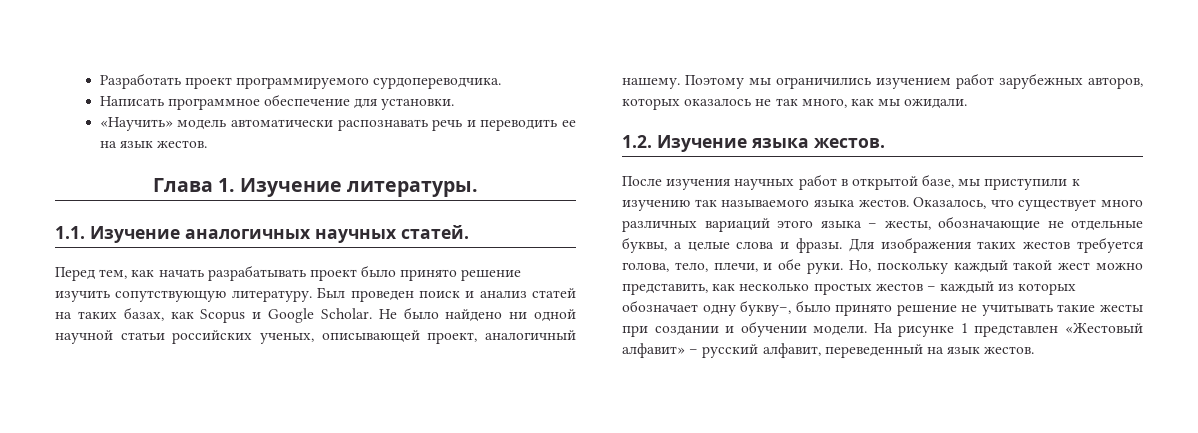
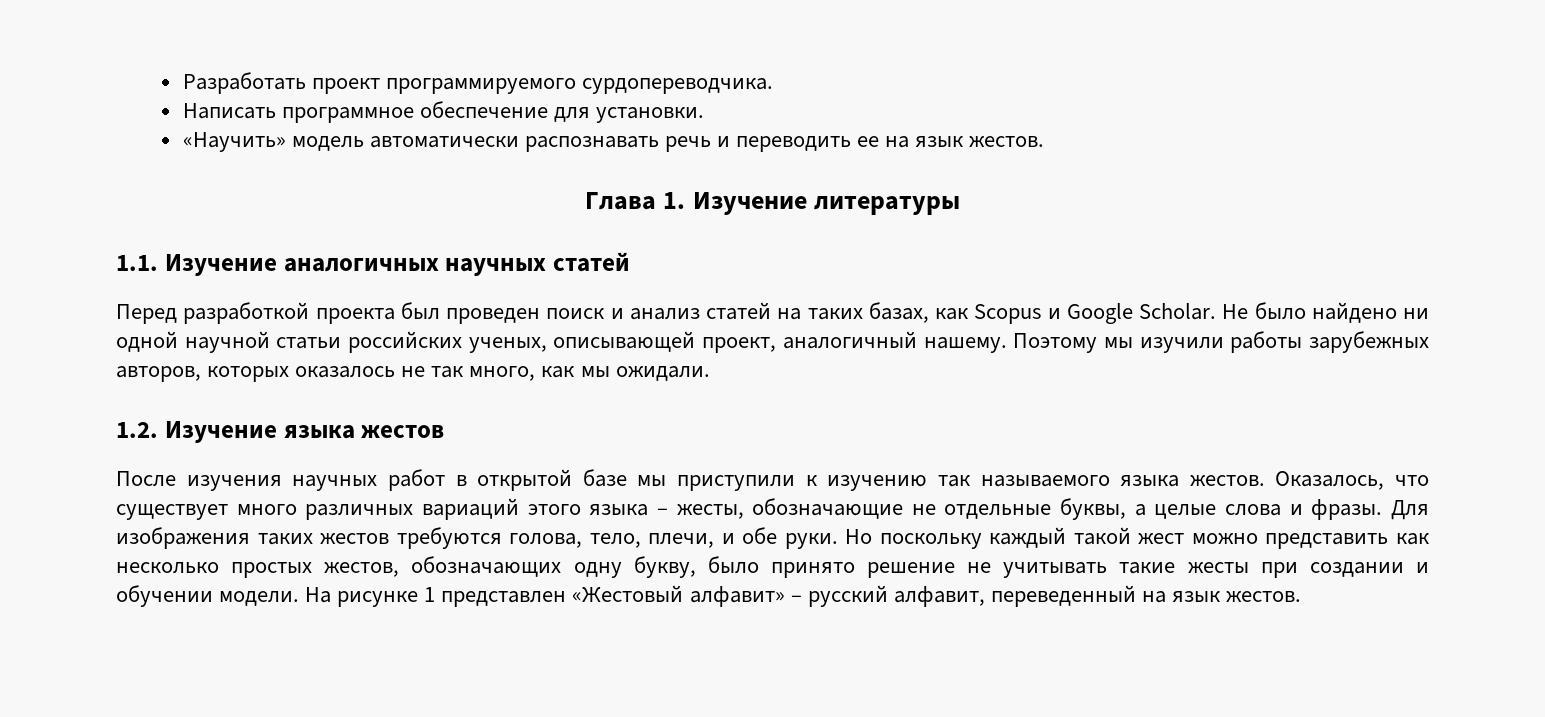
[347,181,479,197] литературы. -> [813,196,960,215] литературы
[401,225,469,239] статей. -> [553,252,630,272] статей
[99,265,522,281] [55,287,346,302] тем, как начать разрабатывать проект было принято решение изучить сопутствующую литературу. Был -> [183,302,440,324] разработкой проекта был
[776,73,994,89] ограничились изучением работ -> [1139,331,1303,353] изучили работы
[814,138,885,148] жестов. -> [361,425,445,438] жестов
[922,174,955,188] базе, -> [582,469,627,487] базе
[1077,237,1143,253] требуется -> [396,527,502,549] требуются
[848,260,871,272] Но, -> [845,529,873,544] Но
[622,283,708,295] представить, -> [1265,533,1389,549] представить
[875,281,1077,295] [622,300,792,316] жестов – каждый из которых обозначает одну букву–, -> [324,556,696,578] жестов, обозначающих одну букву,

